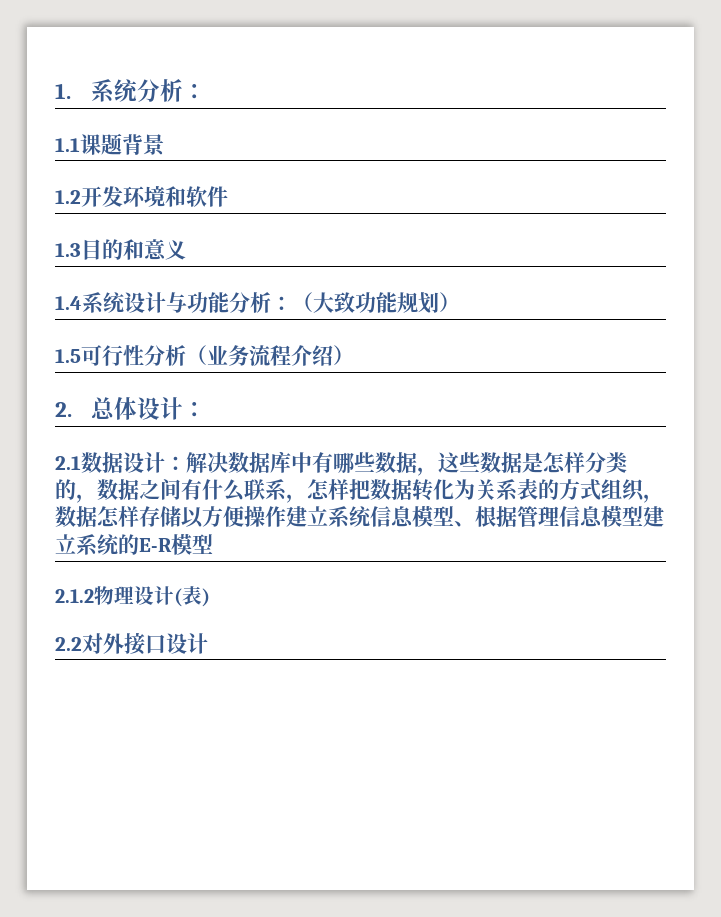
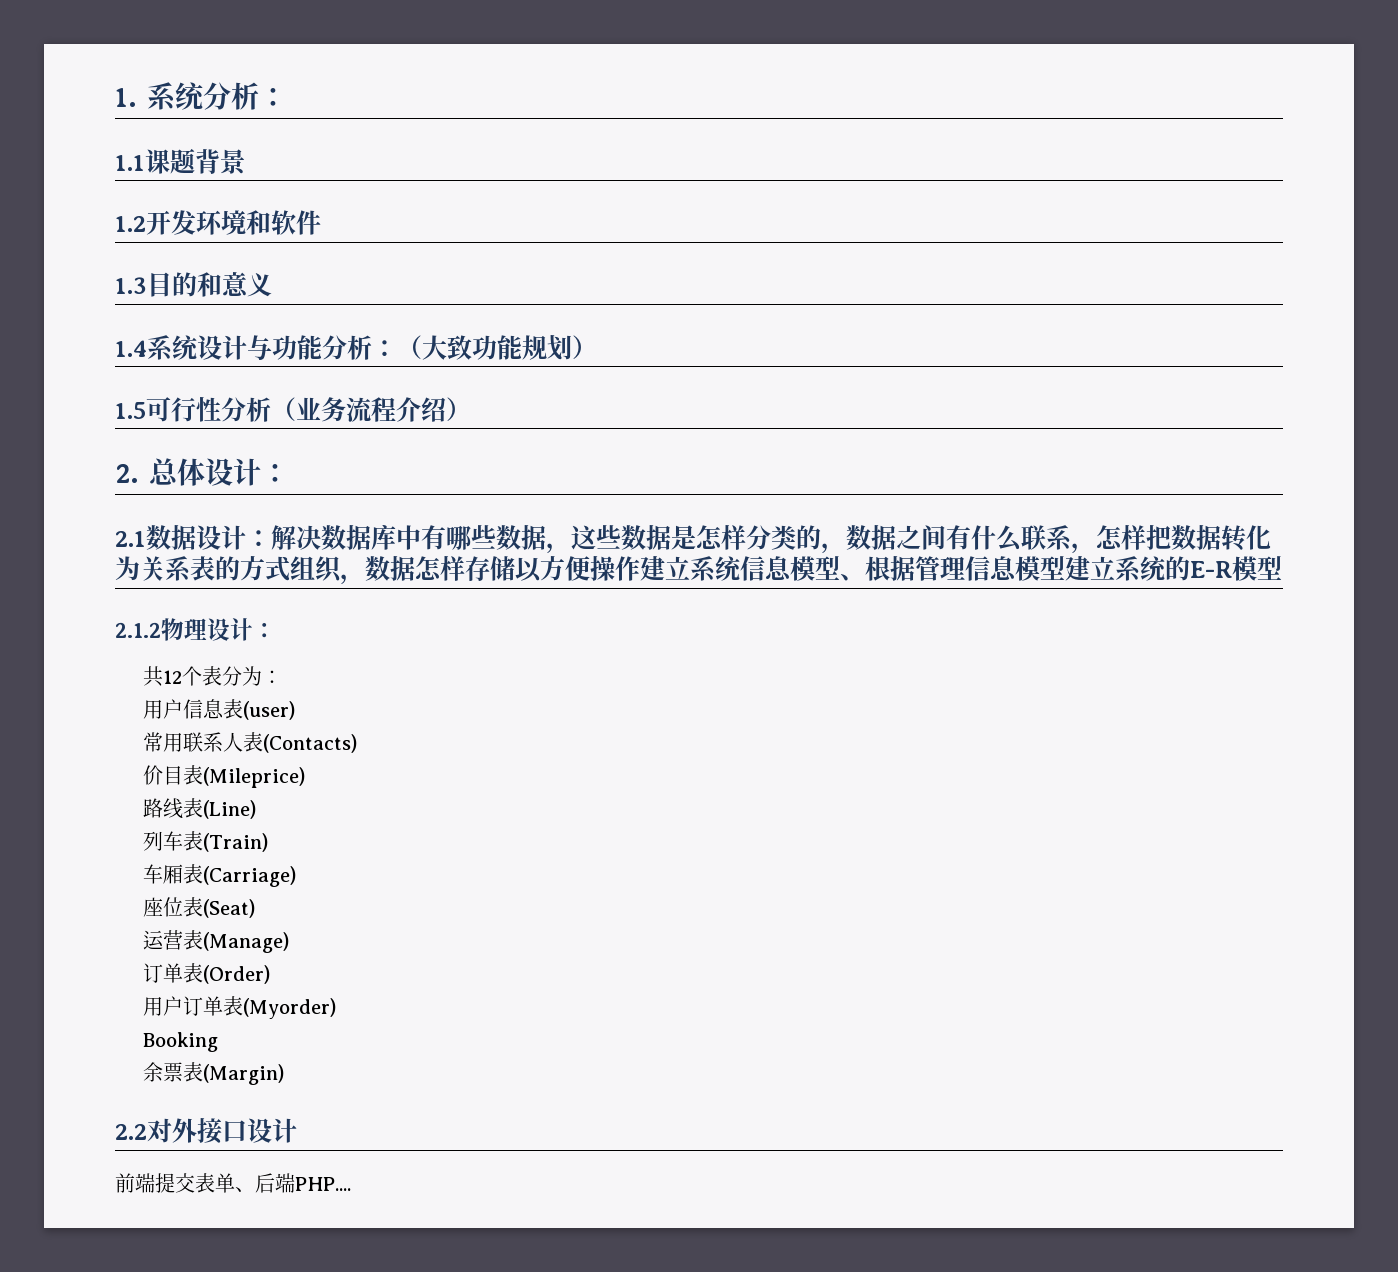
[174,586,210,607] (表) -> [253,623,276,638] [142,666,282,687] [142,699,295,720] [142,732,357,753] [142,765,305,788] [142,798,256,819] [142,831,268,852] [142,864,296,887] [142,897,255,918] [142,930,289,953] [142,963,270,984] [142,996,336,1019] [142,1032,218,1052] [142,1062,284,1085] ： // 共12个表分为： // 用户信息表(user) // 常用联系人表(Contacts) // 价目表(Mileprice) // 路线表(Line) // 列车表(Train) // 车厢表(Carriage) // 座位表(Seat) // 运营表(Manage) // 订单表(Order) // 用户订单表(Myorder) // Booking // 余票表(Margin)
(208, 643) none -> [115,1173,351,1193] // 前端提交表单、后端PHP....

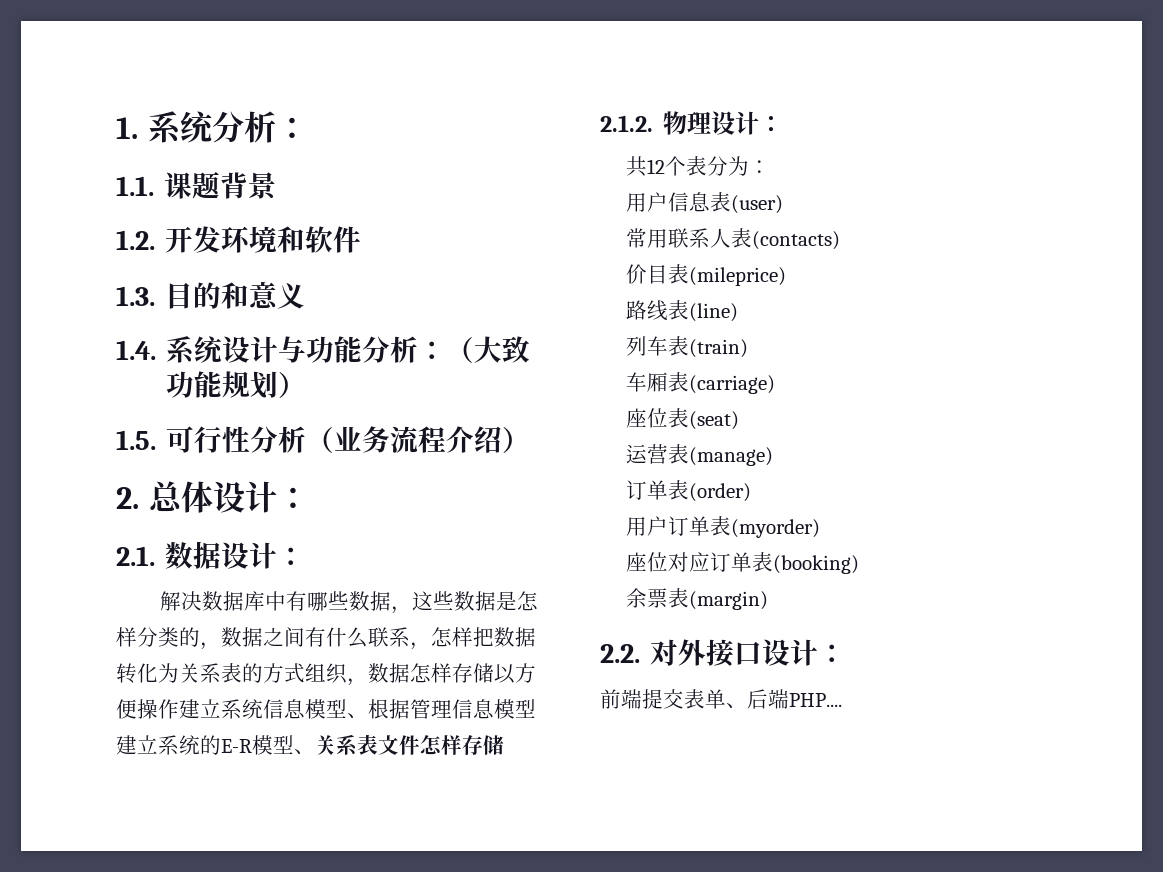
[115,155,145,171] 1.1 -> [116,176,154,196] 1.1.
[115,216,146,232] 1.2 -> [116,230,155,250] 1.2.
[115,277,147,294] 1.3 -> [116,286,155,306] 1.3.
[115,340,147,357] 1.4 -> [116,340,156,360] 1.4.
[115,402,146,419] 1.5 -> [116,430,156,450] 1.5.
[115,531,146,547] 2.1 -> [116,546,155,566] 2.1.
(271, 538) none -> (306, 556) //
[115,622,161,638] // 2.1.2 -> [294,734,504,756] [600,115,653,132] 、关系表文件怎样存储 // 2.1.2.
[262,734,357,753] (Contacts) -> [752,231,841,250] (contacts)
[202,767,305,788] (Mileprice) -> [689,267,787,286] (mileprice)
[202,800,256,819] (Line) -> [689,303,739,322] (line)
[202,833,268,852] (Train) -> [689,339,749,358] (train)
[202,866,296,887] (Carriage) -> [689,375,776,394] (carriage)
[202,899,255,918] (Seat) -> [689,411,740,430] (seat)
[202,932,289,953] [142,963,270,984] (Manage) // 订单表(Order) -> [689,447,774,466] [626,480,752,502] (manage) // 订单表(order)
[242,998,336,1019] [142,1032,218,1052] (Myorder) // Booking -> [731,519,821,538] [626,552,860,574] (myorder) // 座位对应订单表(booking)
[202,1064,284,1085] [115,1124,147,1140] (Margin) // 2.2 -> [689,591,769,610] [600,644,640,663] (margin) // 2.2.
(297, 1130) none -> [818,644,847,663] ：

